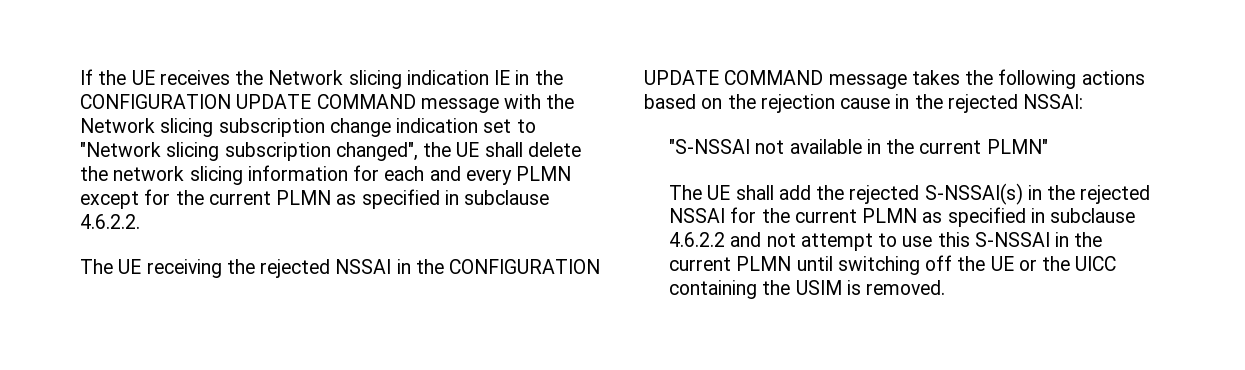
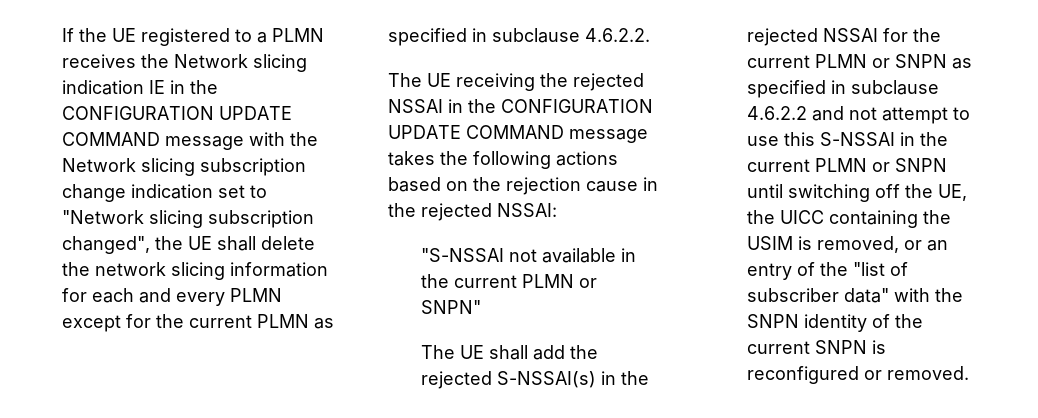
(155, 77) none -> [141,28,324,46] registered to a PLMN
[986,139,1048,154] PLMN" -> [522,274,598,288] [421,300,482,314] PLMN or SNPN"
(918, 215) none -> [872,54,948,68] or SNPN
(792, 263) none -> [872,158,948,172] or SNPN
[990,256,1037,271] UE or -> [938,184,968,201] UE,
(861, 287) none -> [817,236,949,253] [747,262,909,280] [747,288,964,303] [747,314,924,332] [747,340,887,354] [747,366,883,384] removed, or an entry of the "list of subscriber data" with the SNPN identity of the current SNPN is reconfigured or

